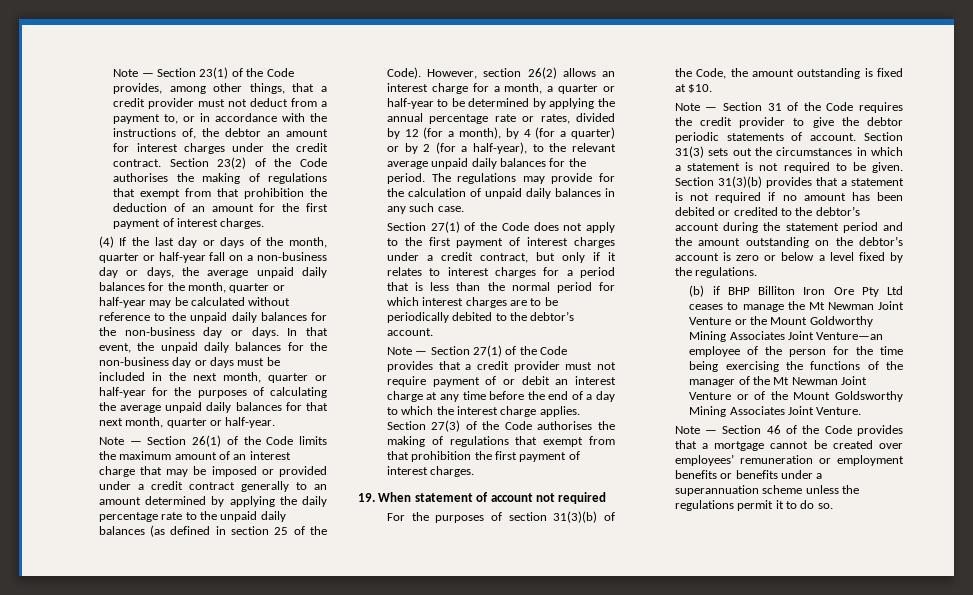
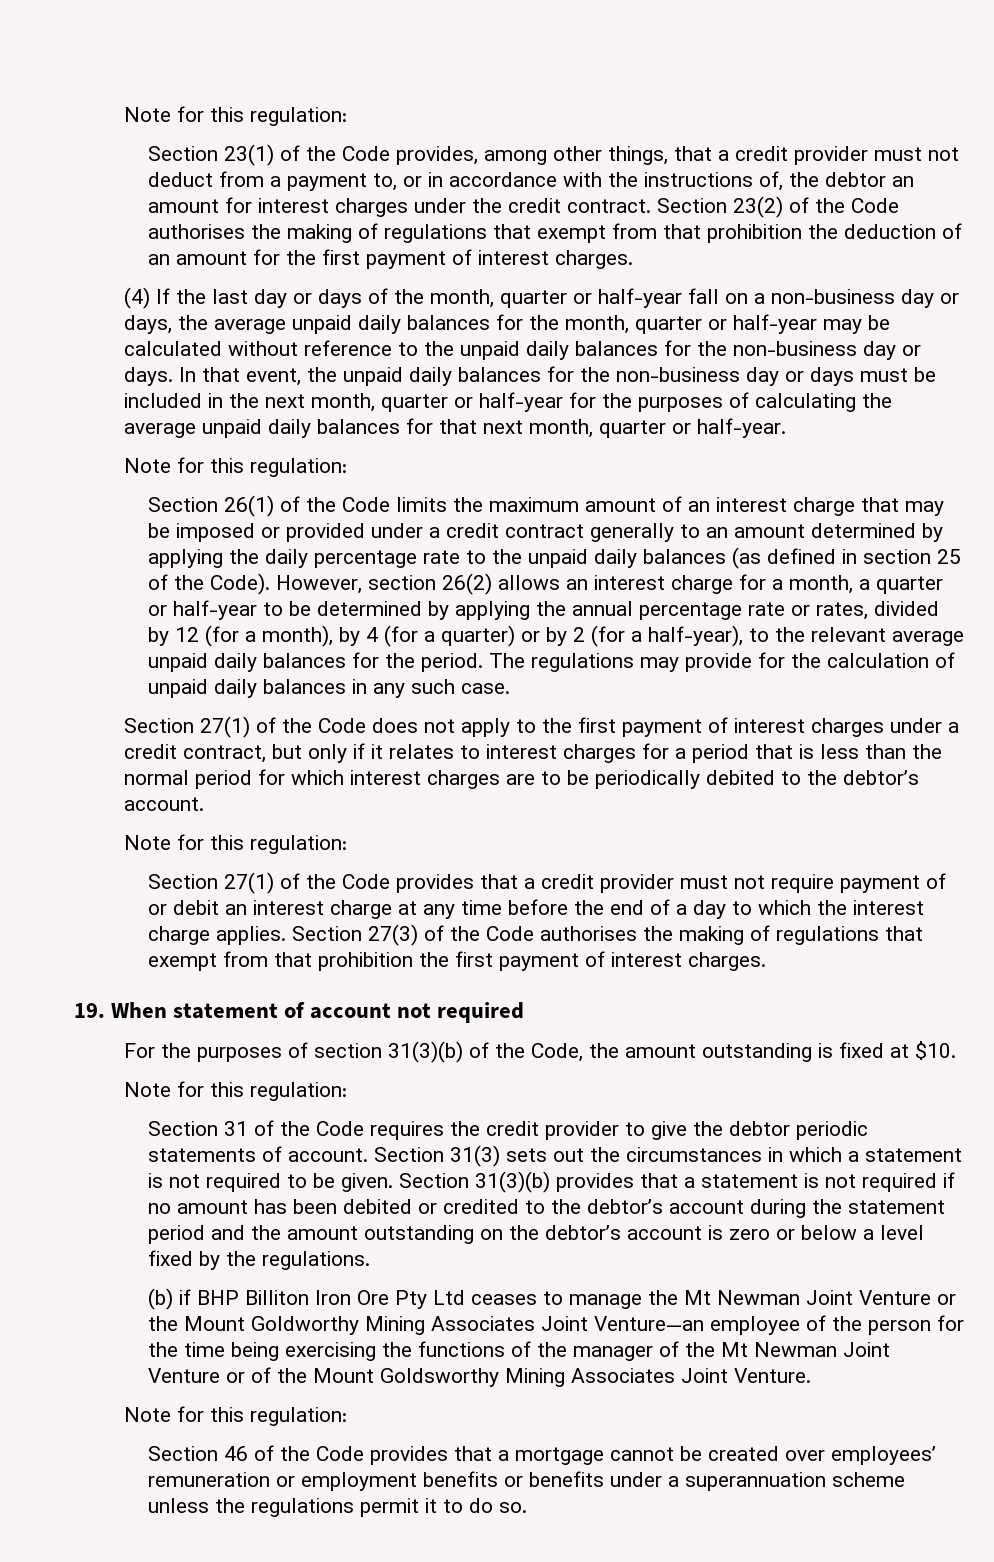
[113,69,154,77] Note — -> [123,106,347,126] Note for this regulation: //
[129,441,142,445] — -> [176,457,347,477] for this regulation: //
[415,351,428,355] — -> [176,834,347,854] for this regulation: //
[705,107,718,111] — -> [176,1081,347,1101] for this regulation: //
[705,430,718,434] — -> [176,1406,347,1426] for this regulation: //

